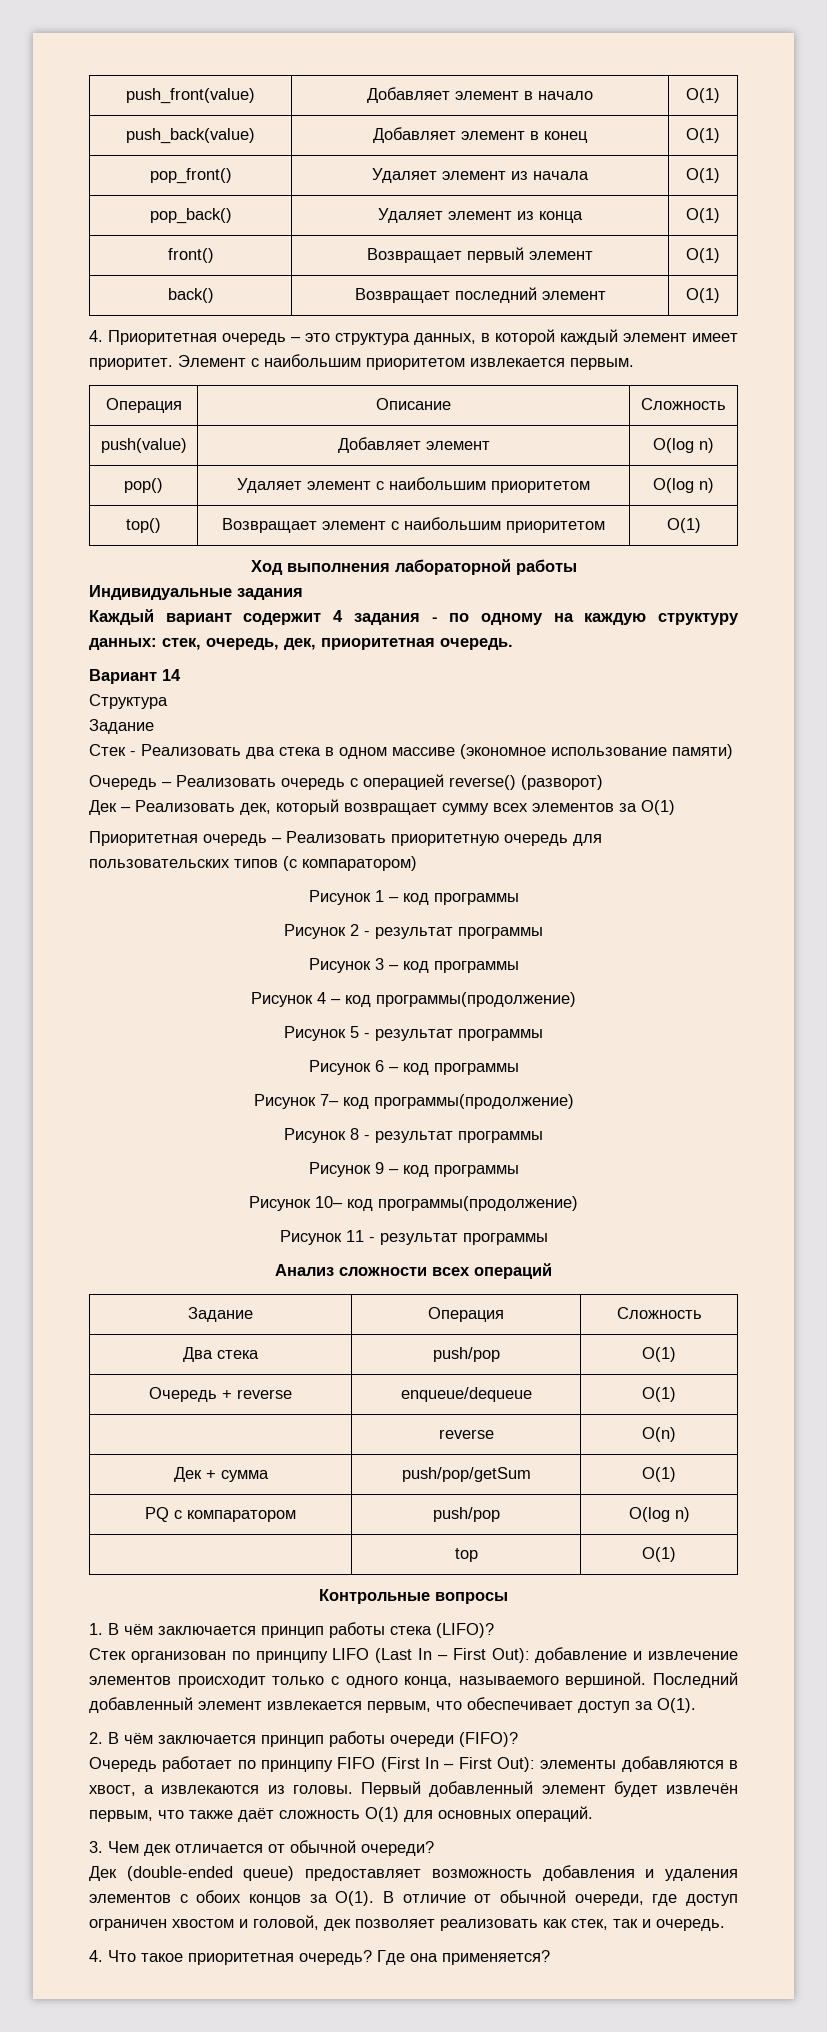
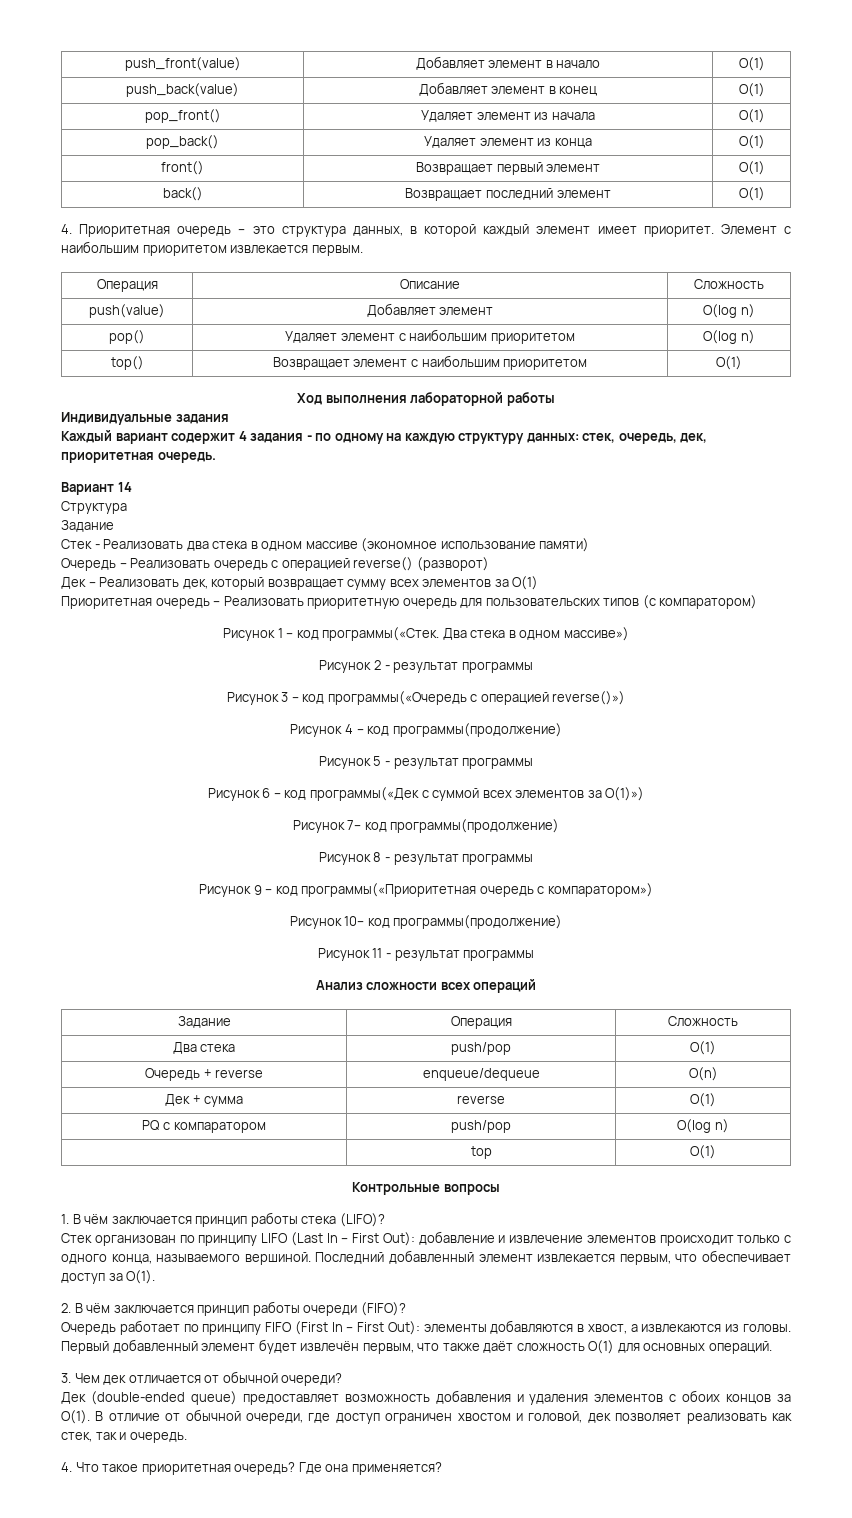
[433,893,519,905] программы -> [322,627,629,641] программы(«Стек. Два стека в одном массиве»)
[433,961,519,973] программы -> [327,691,626,705] программы(«Очередь с операцией reverse()»)
[433,1063,519,1075] программы -> [309,787,645,801] программы(«Дек с суммой всех элементов за O(1)»)
[433,1165,519,1177] программы -> [301,883,653,897] программы(«Приоритетная очередь с компаратором»)
[642,1387,676,1402] [438,1429,494,1439] | O(1) // | reverse -> (540, 1074) none
[401,1467,531,1482] push/pop/getSum -> [457,1095,505,1104] reverse

